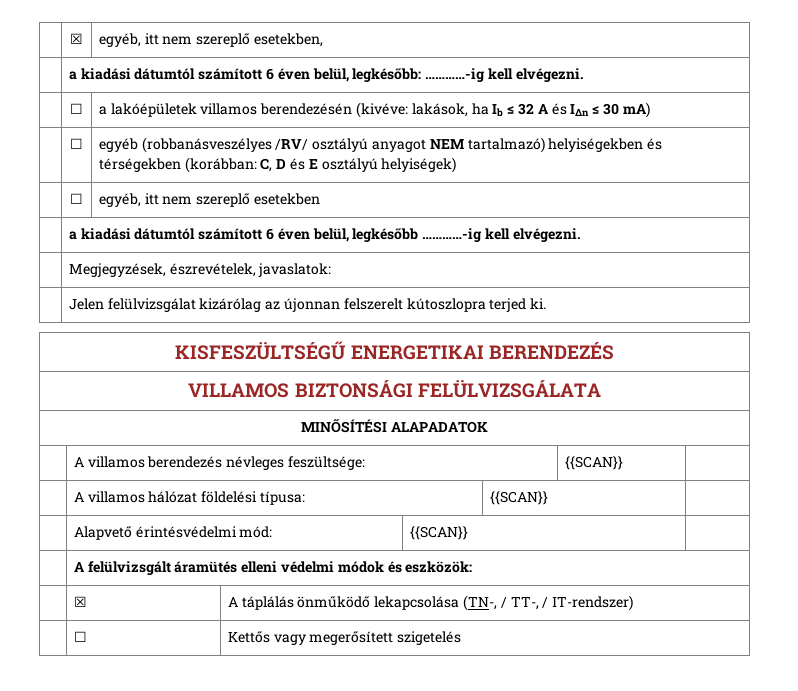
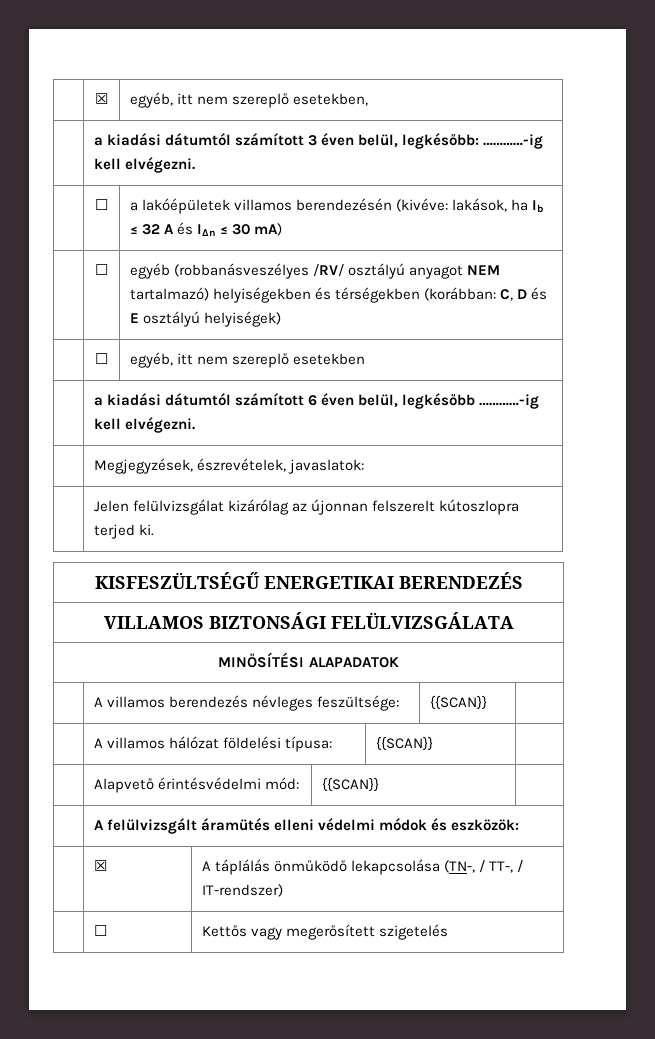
[266,68,275,80] 6 -> [308,135,318,146] 3

